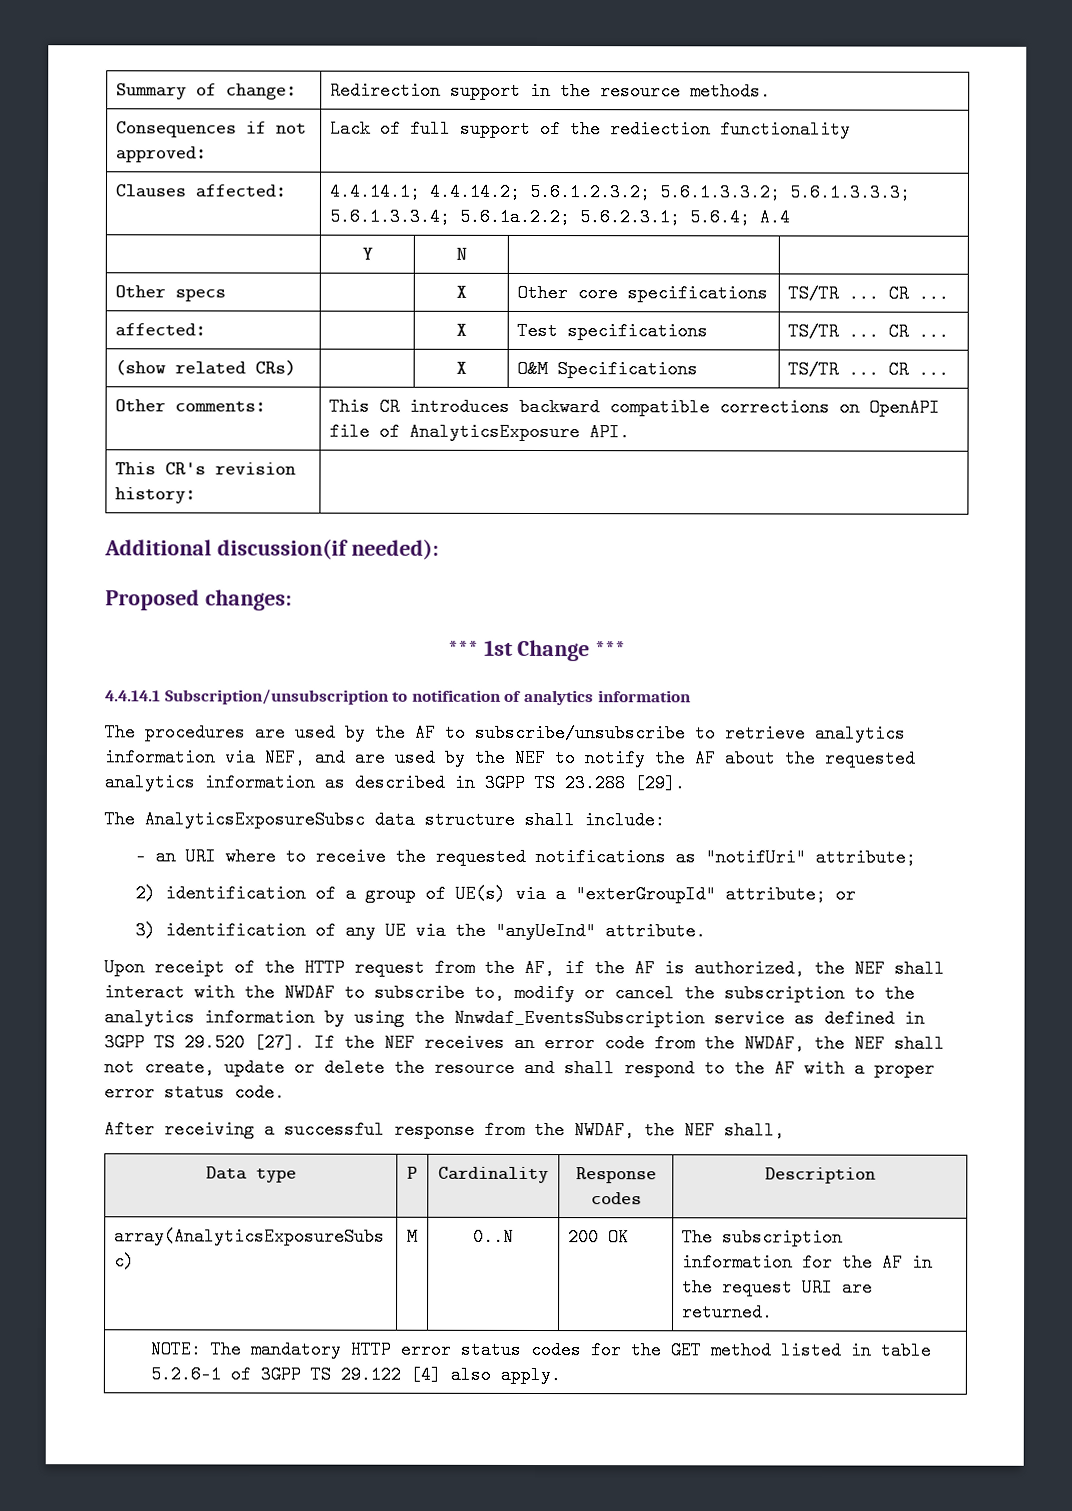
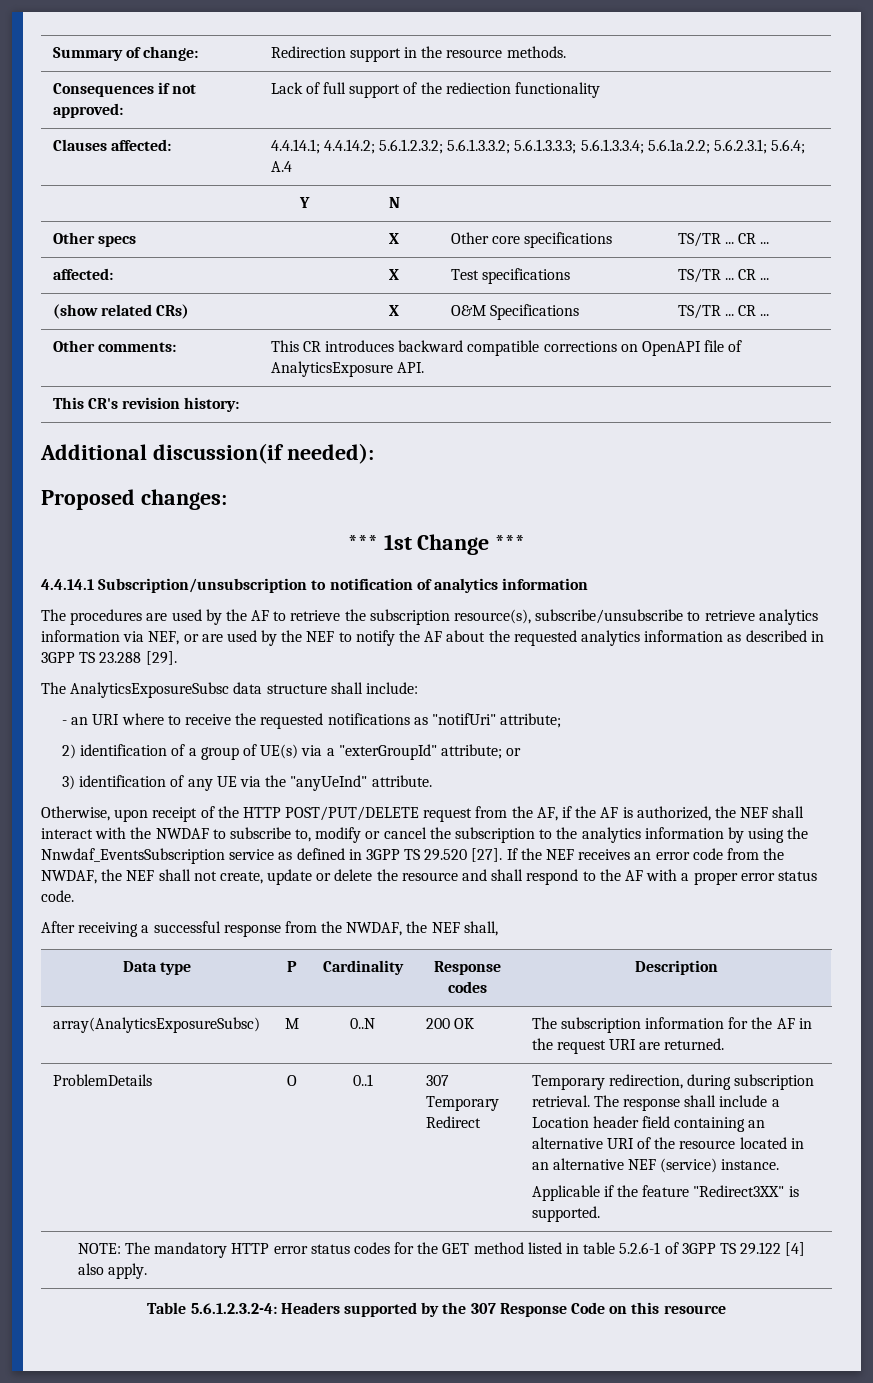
(466, 732) none -> [290,609,532,625] retrieve the subscription resource(s),
[314,748,346,767] and -> [183,634,199,642] or
[104,958,145,977] Upon -> [41,806,149,822] Otherwise, upon
(345, 967) none -> [285,806,420,821] POST/PUT/DELETE
(773, 1312) none -> [52,1074,152,1086] [286,1075,297,1086] [352,1074,373,1086] [425,1075,449,1086] [425,1096,499,1111] [425,1116,481,1128] [531,1074,815,1090] [531,1095,780,1111] [531,1116,766,1132] [531,1137,804,1149] [531,1158,780,1173] [531,1185,799,1201] [531,1206,600,1222] // ProblemDetails | O | 0..1 | 307 Temporary Redirect | Temporary redirection, during subscription retrieval. The response shall include a Location header field containing an alternative URI of the resource located in an alternative NEF (service) instance. // Applicable if the feature "Redirect3XX" is supported.
(561, 1375) none -> [147,1302,726,1317] // Table 5.6.1.2.3.2-4: Headers supported by the 307 Response Code on this resource

